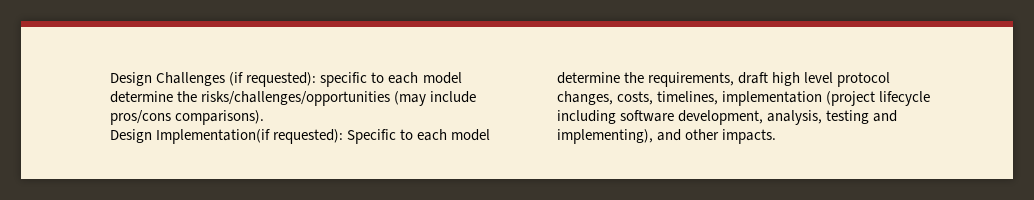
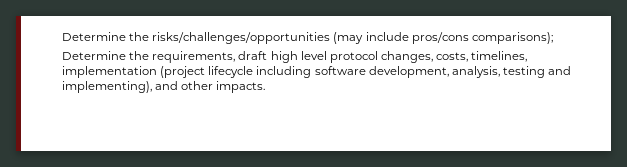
[110,72,462,87] [110,91,174,103] Design Challenges (if requested): specific to each model determine -> [62,32,127,41] Determine
[175,110,265,125] [110,129,491,144] [557,72,621,84] comparisons). // Design Implementation(if requested): Specific to each model determine -> [471,32,553,44] [62,51,127,60] comparisons); // Determine

